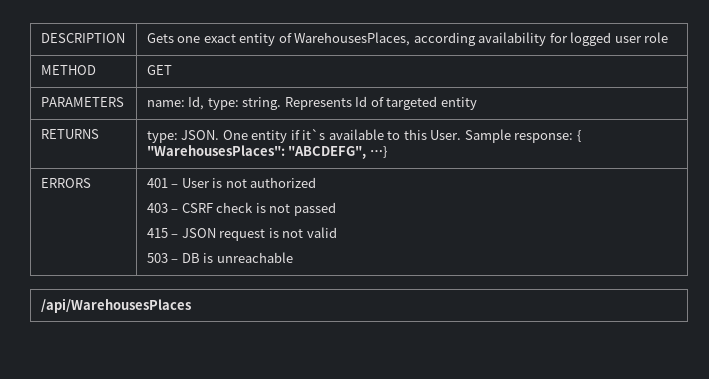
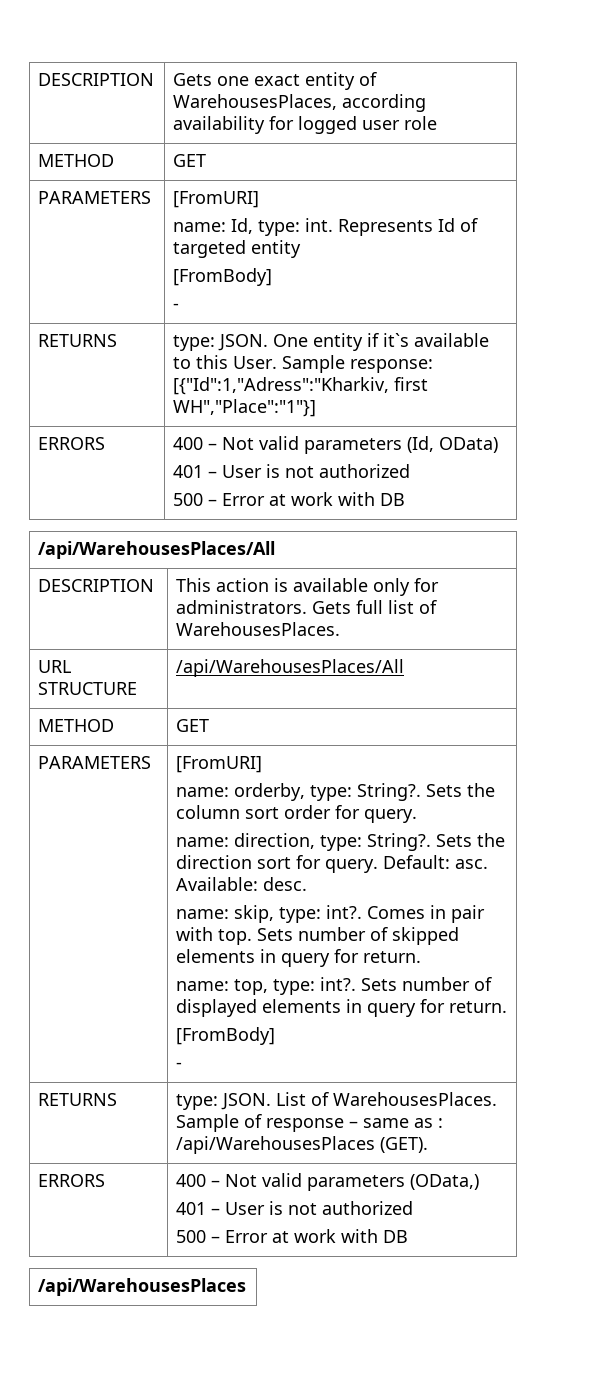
(124, 102) none -> [173,191,260,208] [FromURI] //
[242,97,282,110] string. -> [305,218,334,232] int.
(477, 103) none -> [173,268,273,286] [173,303,180,310] // [FromBody] // -
[576,130,581,142] [146,145,387,159] [40,178,91,188] [146,177,317,188] [146,202,336,216] [146,227,337,241] [146,252,293,263] { "WarehousesPlaces": "ABCDEFG", …} // ERRORS | 401 – User is not authorized // 403 – CSRF check is not passed // 415 – JSON request is not valid // 503 – DB is unreachable -> [173,377,429,395] [173,399,317,417] [38,437,106,450] [173,436,499,454] [173,464,411,478] [173,492,406,506] [38,541,276,559] [38,579,155,592] [176,578,440,596] [176,600,438,614] [176,622,341,636] [38,660,72,673] [38,682,138,695] [176,659,405,677] [38,719,115,732] [176,719,210,732] [38,756,152,769] [176,756,263,773] [176,783,496,801] [176,805,418,823] [176,833,506,851] [176,855,489,873] [176,877,308,891] [176,905,486,923] [176,927,460,945] [176,949,422,967] [176,977,493,995] [176,999,508,1017] [176,1027,276,1045] [176,1062,183,1069] [38,1093,118,1106] [176,1092,498,1110] [176,1114,444,1132] [176,1136,429,1154] [38,1174,106,1187] [176,1173,480,1191] [176,1201,414,1215] [176,1229,409,1243] [{"Id":1,"Adress":"Kharkiv, first WH","Place":"1"}] // ERRORS | 400 – Not valid parameters (Id, OData) // 401 – User is not authorized // 500 – Error at work with DB // /api/WarehousesPlaces/All // DESCRIPTION | This action is available only for administrators. Gets full list of WarehousesPlaces. // URL STRUCTURE | /api/WarehousesPlaces/All // METHOD | GET // PARAMETERS | [FromURI] // name: orderby, type: String?. Sets the column sort order for query. // name: direction, type: String?. Sets the direction sort for query. Default: asc. Available: desc. // name: skip, type: int?. Comes in pair with top. Sets number of skipped elements in query for return. // name: top, type: int?. Sets number of displayed elements in query for return. // [FromBody] // - // RETURNS | type: JSON. List of WarehousesPlaces. Sample of response – same as : /api/WarehousesPlaces (GET). // ERRORS | 400 – Not valid parameters (OData,) // 401 – User is not authorized // 500 – Error at work with DB

